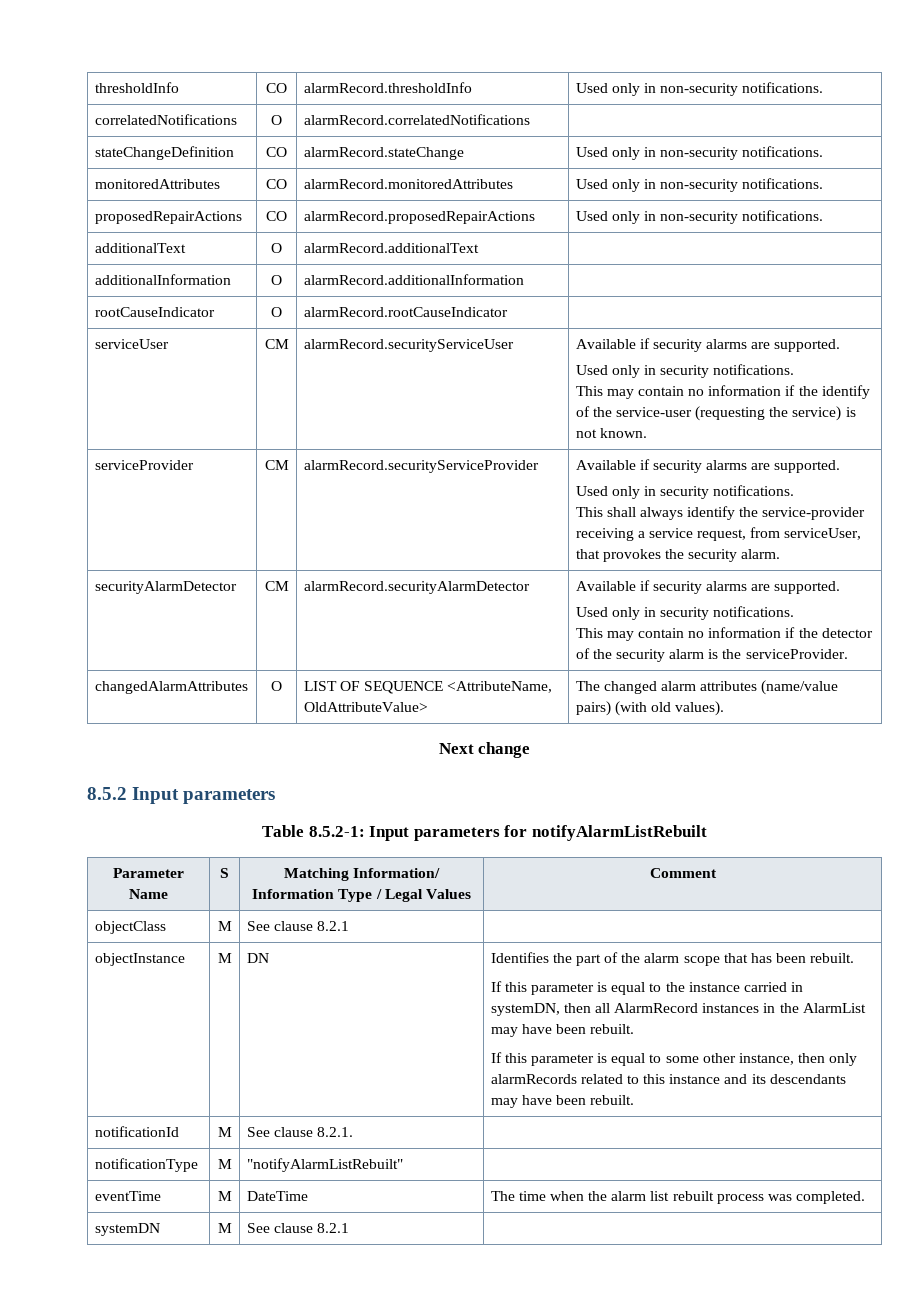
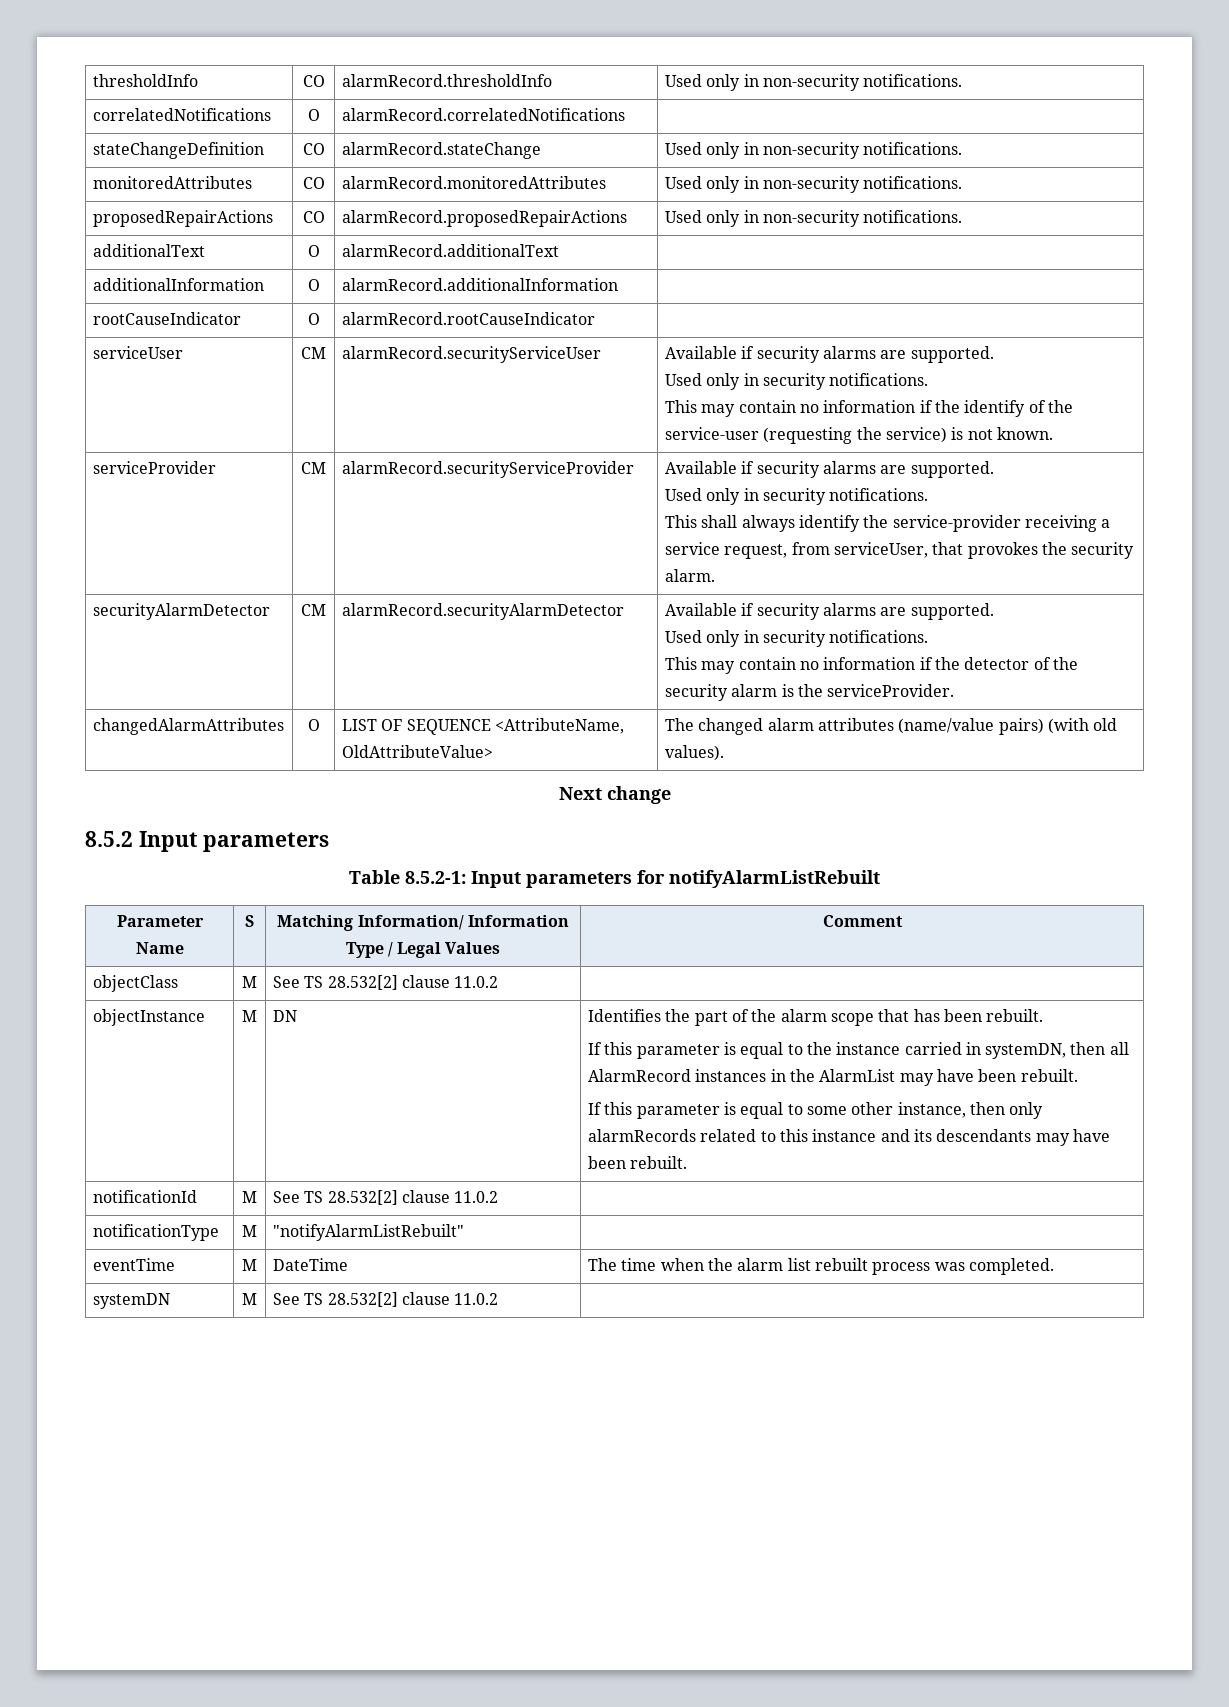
[273,921,349,931] clause 8.2.1 -> [304,975,499,990] TS 28.532[2] clause 11.0.2
[273,1127,353,1137] clause 8.2.1. -> [304,1190,499,1205] TS 28.532[2] clause 11.0.2
[273,1223,349,1233] clause 8.2.1 -> [304,1292,499,1307] TS 28.532[2] clause 11.0.2

